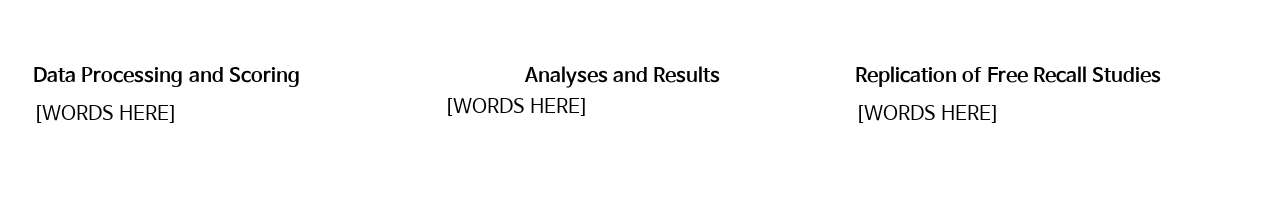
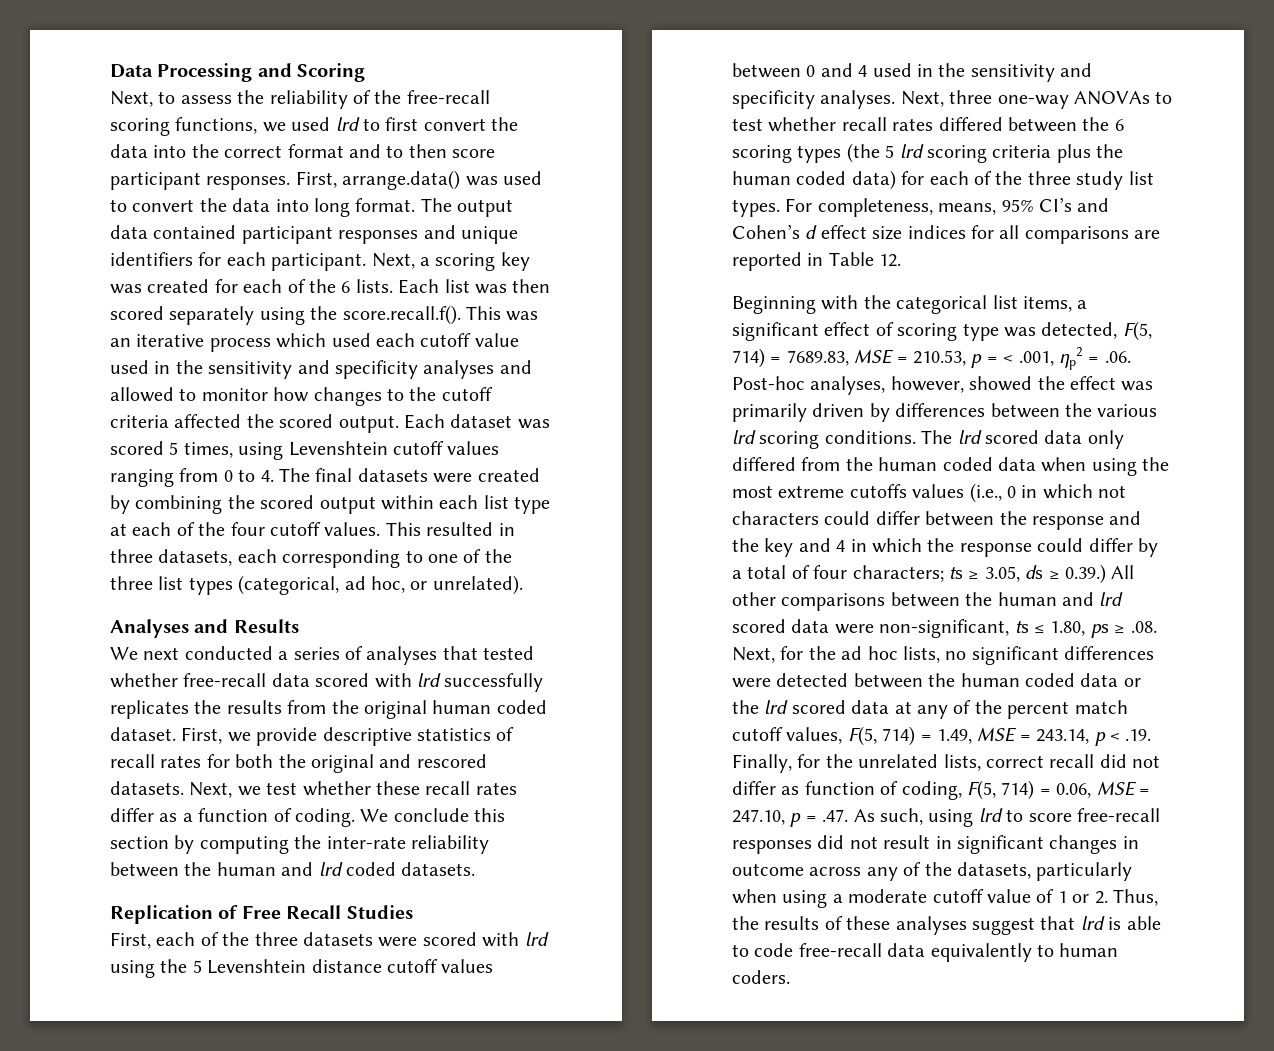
[33,105,179,123] [523,66,721,88] [444,98,590,116] [WORDS HERE] // Analyses and Results // [WORDS HERE] -> [110,90,490,109] [110,117,519,136] [110,144,496,158] [110,170,542,190] [110,198,514,217] [110,225,518,244] [110,252,530,271] [110,279,551,294] [110,305,539,325] [110,333,519,352] [110,360,532,379] [110,387,493,406] [110,414,550,433] [110,441,500,460] [110,468,540,487] [110,495,551,514] [110,522,515,536] [110,549,512,568] [110,575,523,595] [110,619,299,638] [110,646,535,665] [110,673,544,692] [110,700,547,719] [110,727,515,746] [110,754,487,773] [110,781,517,798] [110,808,506,827] [110,835,489,854] [110,862,476,877] Next, to assess the reliability of the free-recall scoring functions, we used lrd to first convert the data into the correct format and to then score participant responses. First, arrange.data() was used to convert the data into long format. The output data contained participant responses and unique identifiers for each participant. Next, a scoring key was created for each of the 6 lists. Each list was then scored separately using the score.recall.f(). This was an iterative process which used each cutoff value used in the sensitivity and specificity analyses and allowed to monitor how changes to the cutoff criteria affected the scored output. Each dataset was scored 5 times, using Levenshtein cutoff values ranging from 0 to 4. The final datasets were created by combining the scored output within each list type at each of the four cutoff values. This resulted in three datasets, each corresponding to one of the three list types (categorical, ad hoc, or unrelated). // Analyses and Results // We next conducted a series of analyses that tested whether free-recall data scored with lrd successfully replicates the results from the original human coded dataset. First, we provide descriptive statistics of recall rates for both the original and rescored datasets. Next, we test whether these recall rates differ as a function of coding. We conclude this section by computing the inter-rate reliability between the human and lrd coded datasets.
[855,105,1001,123] [WORDS HERE] -> [110,932,549,949] [110,959,494,978] [732,63,1093,82] [732,90,1173,109] [732,117,1124,132] [732,143,1124,163] [732,170,1154,190] [732,197,1110,217] [732,224,1161,244] [732,252,902,271] [732,295,1088,314] [732,321,1152,341] [732,347,1131,370] [732,376,1154,395] [732,403,1158,422] [732,430,1124,449] [732,457,1170,476] [732,483,1127,503] [732,511,1142,530] [732,538,1158,557] [732,564,1135,584] [732,592,1124,611] [732,619,1157,638] [732,646,1155,665] [732,673,1141,688] [732,700,1128,719] [732,726,1152,746] [732,754,1161,773] [732,780,1150,800] [732,808,1160,827] [732,835,1139,854] [732,862,1133,881] [732,889,1158,908] [732,916,1161,935] [732,943,1119,962] [732,970,790,984] First, each of the three datasets were scored with lrd using the 5 Levenshtein distance cutoff values between 0 and 4 used in the sensitivity and specificity analyses. Next, three one-way ANOVAs to test whether recall rates differed between the 6 scoring types (the 5 lrd scoring criteria plus the human coded data) for each of the three study list types. For completeness, means, 95% CI’s and Cohen’s d effect size indices for all comparisons are reported in Table 12. // Beginning with the categorical list items, a significant effect of scoring type was detected, F(5, 714) = 7689.83, MSE = 210.53, p = < .001, ηp2 = .06. Post-hoc analyses, however, showed the effect was primarily driven by differences between the various lrd scoring conditions. The lrd scored data only differed from the human coded data when using the most extreme cutoffs values (i.e., 0 in which not characters could differ between the response and the key and 4 in which the response could differ by a total of four characters; ts ≥ 3.05, ds ≥ 0.39.) All other comparisons between the human and lrd scored data were non-significant, ts ≤ 1.80, ps ≥ .08. Next, for the ad hoc lists, no significant differences were detected between the human coded data or the lrd scored data at any of the percent match cutoff values, F(5, 714) = 1.49, MSE = 243.14, p < .19. Finally, for the unrelated lists, correct recall did not differ as function of coding, F(5, 714) = 0.06, MSE = 247.10, p = .47. As such, using lrd to score free-recall responses did not result in significant changes in outcome across any of the datasets, particularly when using a moderate cutoff value of 1 or 2. Thus, the results of these analyses suggest that lrd is able to code free-recall data equivalently to human coders.

